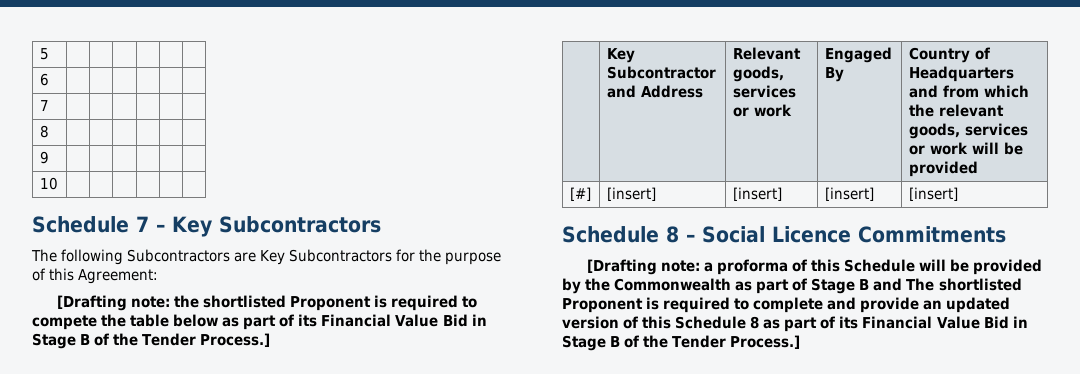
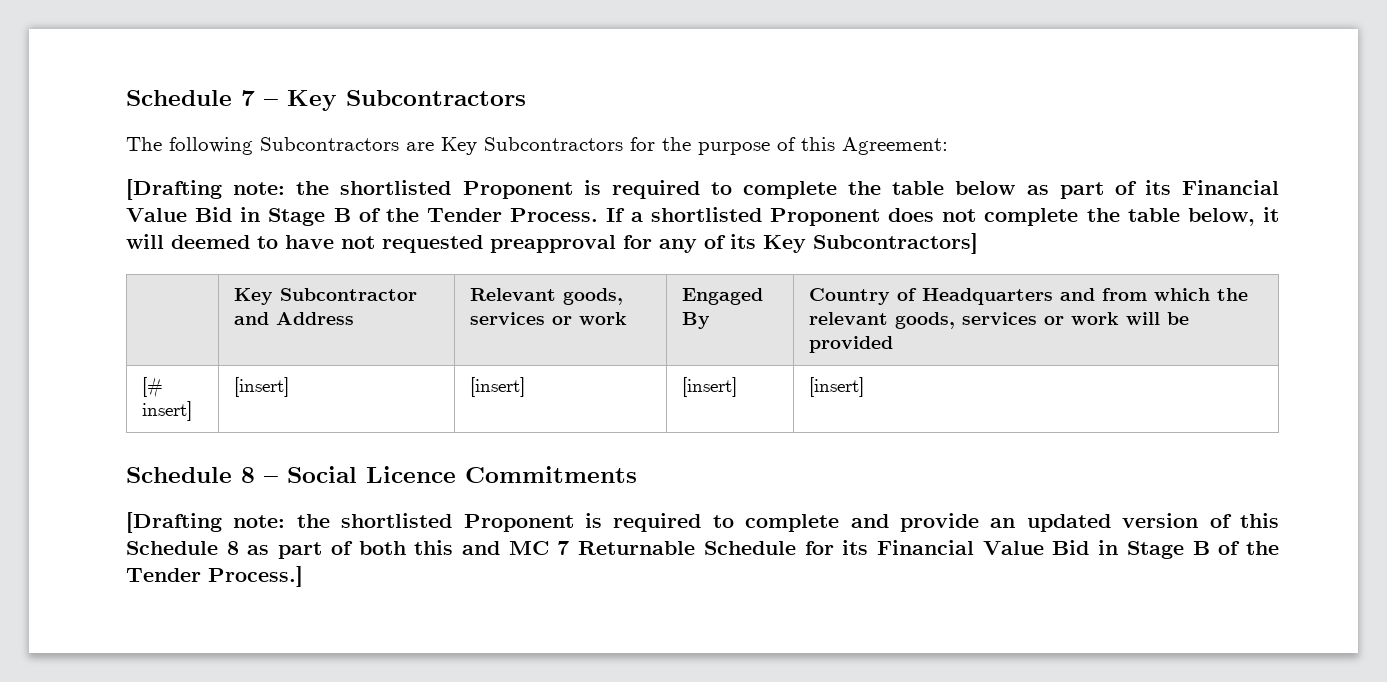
[39,48,49,60] [39,73,49,86] [39,100,49,111] [39,125,49,138] [39,151,49,164] [39,177,58,190] 5 | | | | | | // 6 | | | | | | // 7 | | | | | | // 8 | | | | | | // 9 | | | | | | // 10 | | | | | | // -> (126, 98) none
[32,315,97,330] compete -> [743,181,837,199] complete
[200,333,271,347] Process.] -> [510,207,1279,226] [126,233,978,254] Process. If a shortlisted Proponent does not complete the table below, it will deemed to have not requested preapproval for any of its Key Subcontractors]
[569,187,591,201] [#] -> [141,377,163,398] [141,401,192,421] [# insert]
[704,259,1043,275] [562,278,935,294] a proforma of this Schedule will be provided by the Commonwealth as part of Stage B and The -> [296,514,330,528] the
(836, 322) none -> [358,540,834,555] both this and MC 7 Returnable Schedule for

